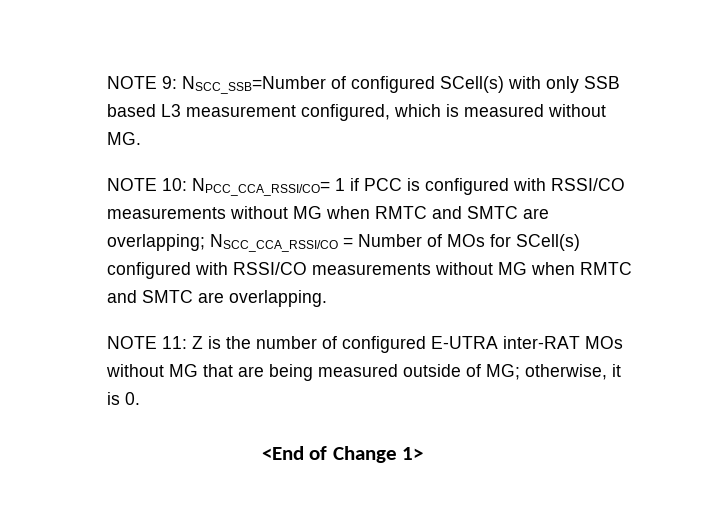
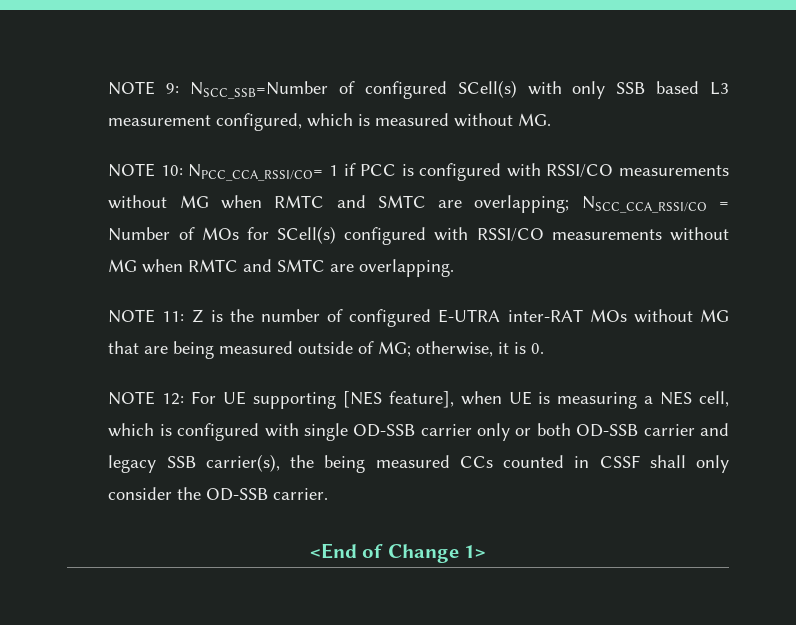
(140, 398) none -> [108,391,729,409] [108,423,729,441] [108,454,729,473] [108,487,329,501] // NOTE 12: For UE supporting [NES feature], when UE is measuring a NES cell, which is configured with single OD-SSB carrier only or both OD-SSB carrier and legacy SSB carrier(s), the being measured CCs counted in CSSF shall only consider the OD-SSB carrier.

